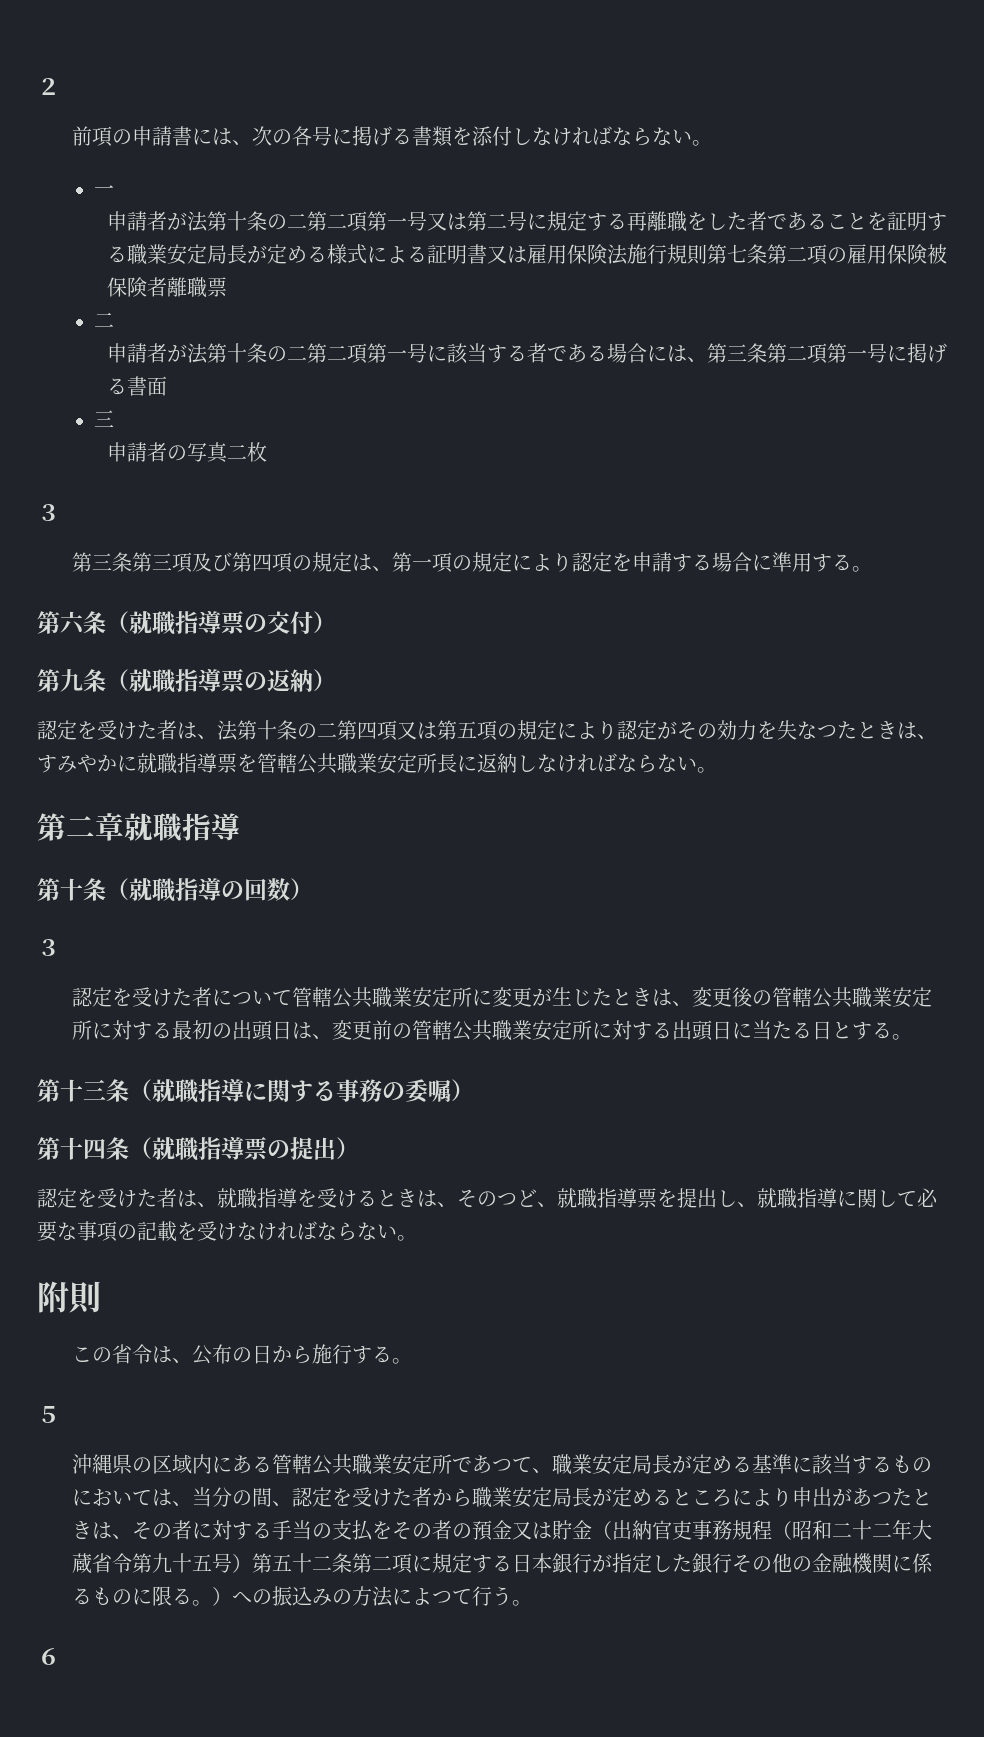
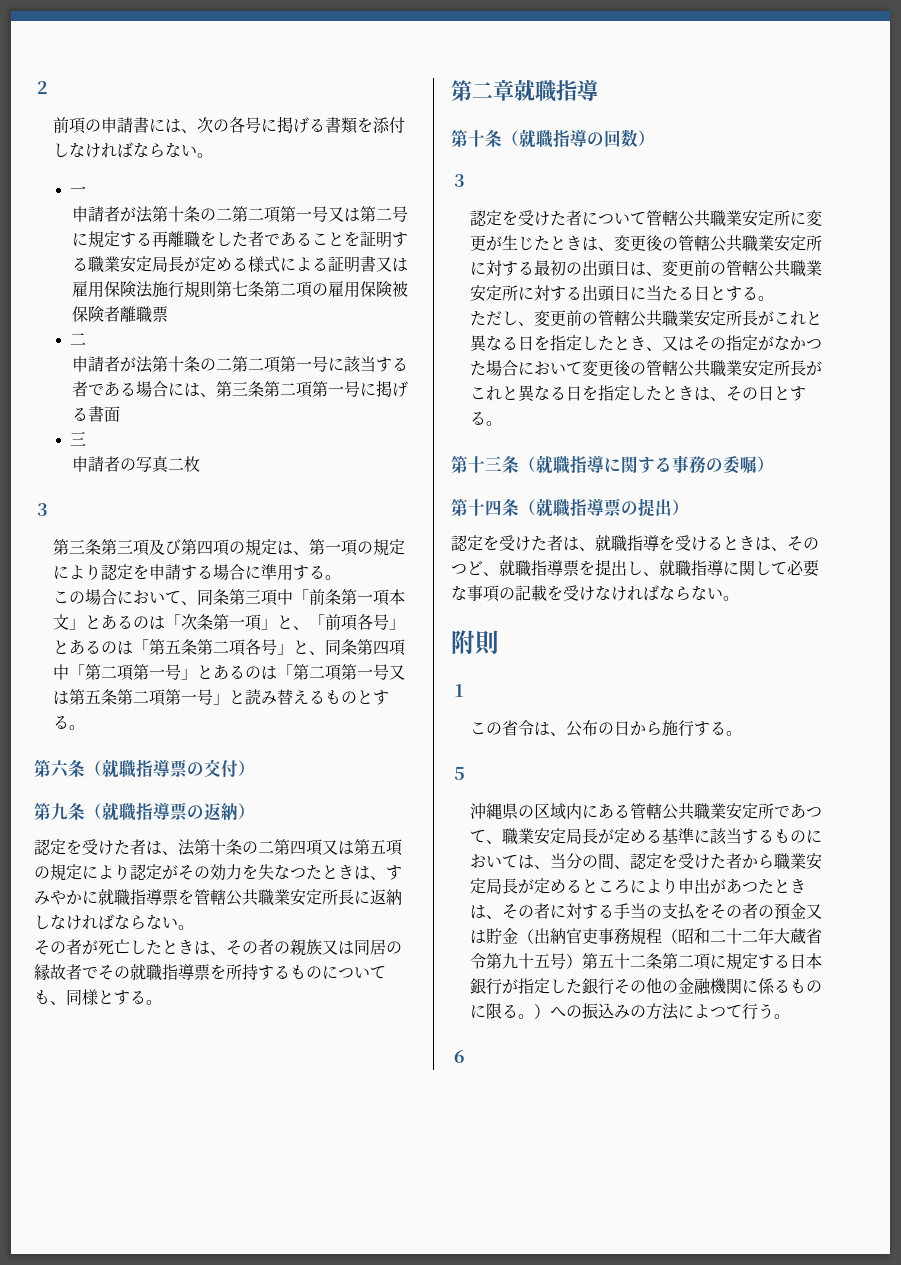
(872, 569) none -> [52,589,405,606] [52,614,405,631] [52,639,405,656] [52,664,405,681] [52,689,389,706] [52,715,85,730] // この場合において、同条第三項中「前条第一項本文」とあるのは「次条第一項」と、「前項各号」とあるのは「第五条第二項各号」と、同条第四項中「第二項第一号」とあるのは「第二項第一号又は第五条第二項第一号」と読み替えるものとする。
(717, 770) none -> [34,939,402,955] [34,964,386,981] [34,989,162,1005] // その者が死亡したときは、その者の親族又は同居の縁故者でその就職指導票を所持するものについても、同様とする。
(912, 1037) none -> [469,310,822,327] [469,335,822,352] [469,360,822,377] [469,385,806,402] [469,411,502,426] // ただし、変更前の管轄公共職業安定所長がこれと異なる日を指定したとき、又はその指定がなかつた場合において変更後の管轄公共職業安定所長がこれと異なる日を指定したときは、その日とする。
(101, 1297) none -> [451,684,468,697] // １

